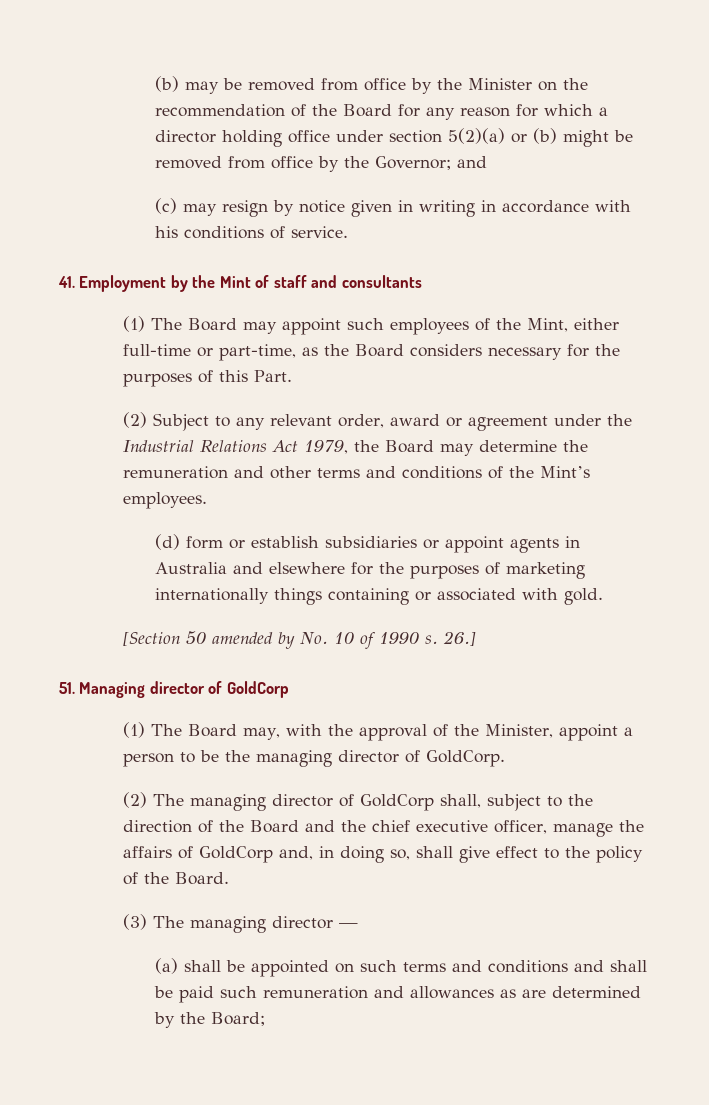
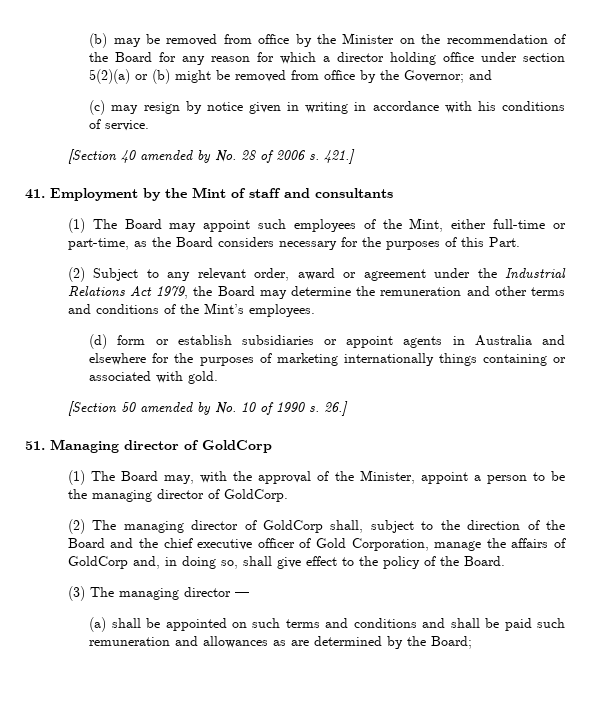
(349, 232) none -> [67,149,355,164] // [Section 40 amended by No. 28 of 2006 s. 421.]
[494,820,548,834] officer, -> [257,538,429,551] officer of Gold Corporation,

